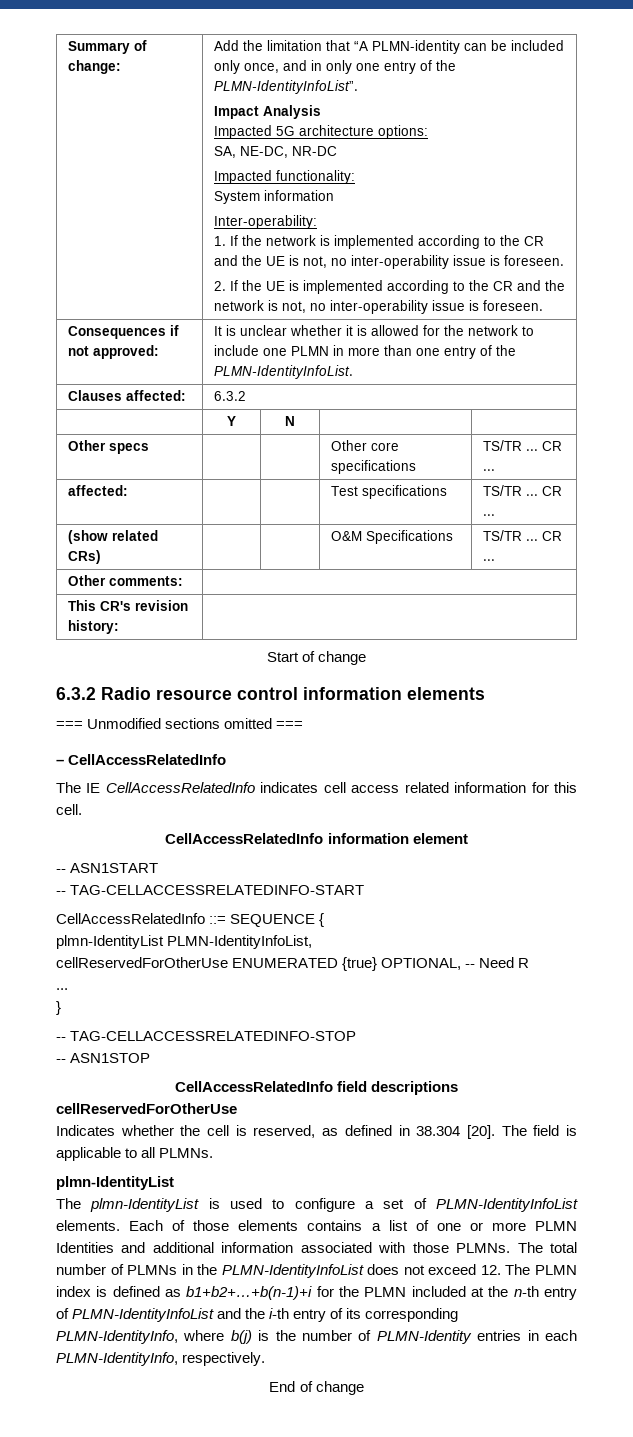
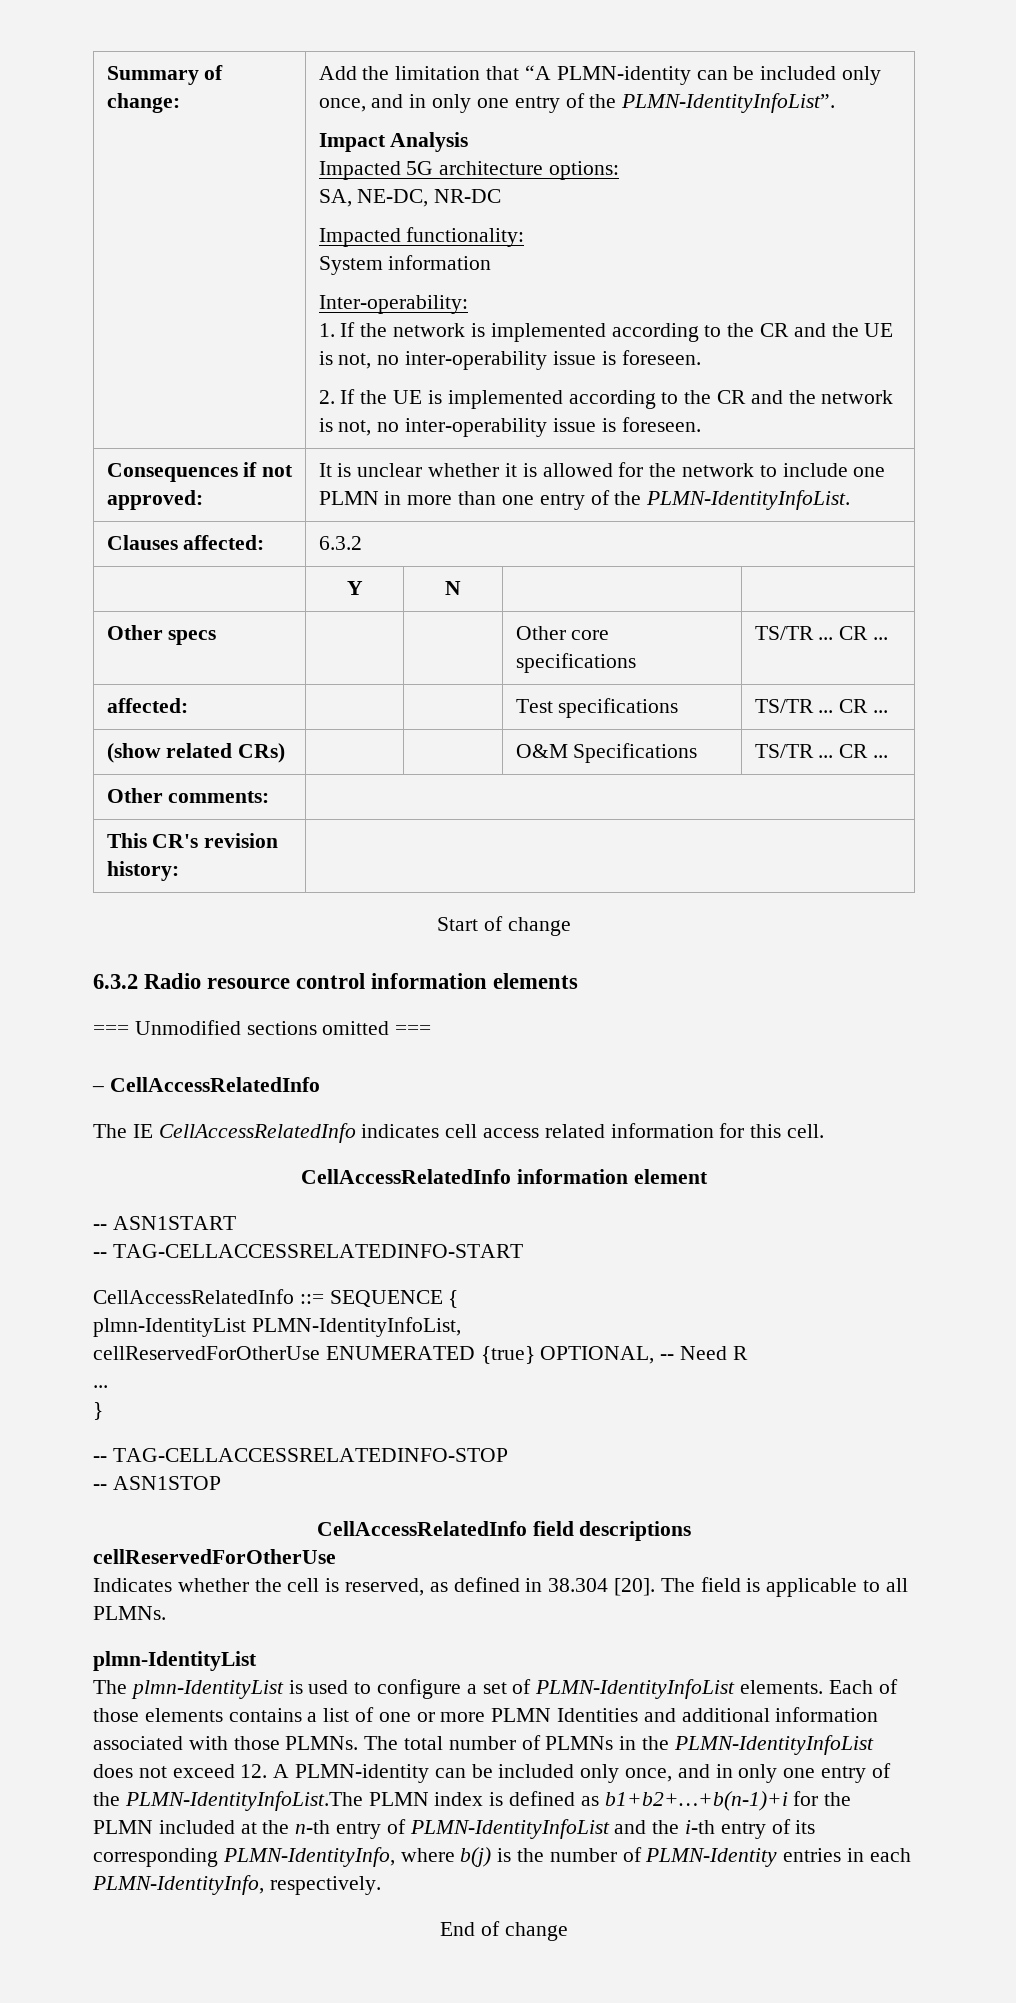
[505,1264,531,1275] The -> [273,1763,891,1783] [93,1791,363,1811] A PLMN-identity can be included only once, and in only one entry of the PLMN-IdentityInfoList.The

